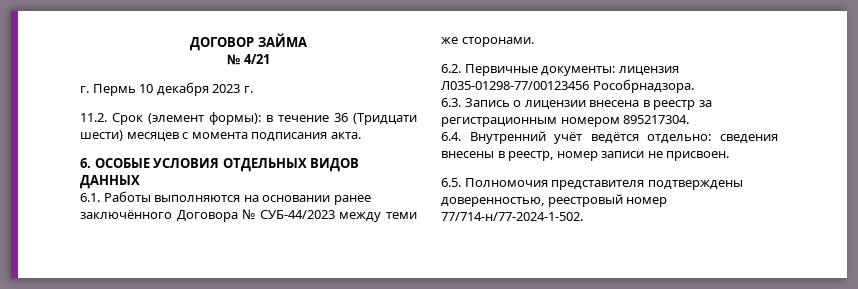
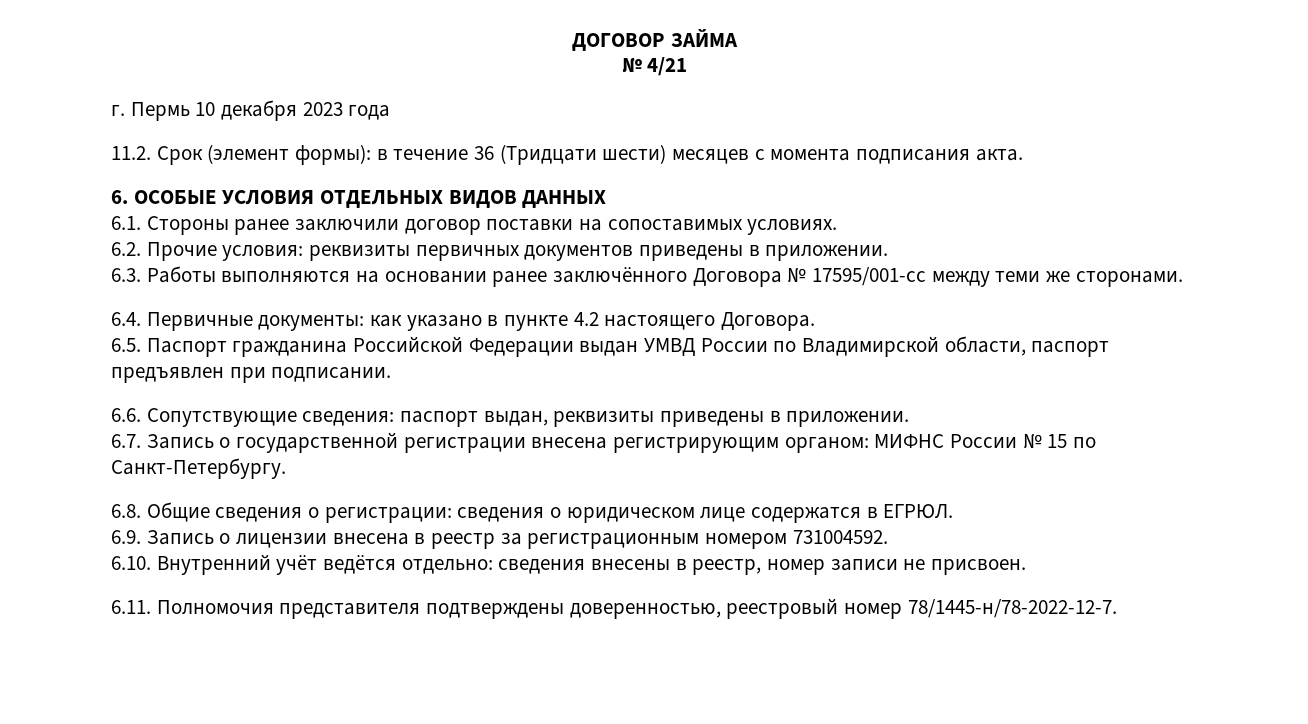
[243,86,253,93] г. -> [348,105,391,120] года
(100, 197) none -> [146,216,838,235] [111,242,889,261] [111,268,141,282] Стороны ранее заключили договор поставки на сопоставимых условиях. // 6.2. Прочие условия: реквизиты первичных документов приведены в приложении. // 6.3.
[259,210,335,219] СУБ-44/2023 -> [812,267,927,286] 17595/001-сс
[441,64,461,73] 6.2. -> [111,312,141,326] 6.4.
[618,66,679,76] [441,79,694,93] [441,98,461,107] лицензия Л035-01298-77/00123456 Рособрнадзора. // 6.3. -> [370,312,816,331] [111,336,1110,357] [111,367,392,383] [111,408,910,427] [111,432,1097,453] [111,458,286,479] [111,502,954,523] [111,530,141,544] как указано в пункте 4.2 настоящего Договора. // 6.5. Паспорт гражданина Российской Федерации выдан УМВД России по Владимирской области, паспорт предъявлен при подписании. // 6.6. Сопутствующие сведения: паспорт выдан, реквизиты приведены в приложении. // 6.7. Запись о государственной регистрации внесена регистрирующим органом: МИФНС России № 15 по Санкт-Петербургу. // 6.8. Общие сведения о регистрации: сведения о юридическом лице содержатся в ЕГРЮЛ. // 6.9.
[623,115,690,124] [441,132,461,141] 895217304. // 6.4. -> [792,530,888,544] [111,556,151,570] 731004592. // 6.10.
[441,178,461,187] 6.5. -> [111,600,151,614] 6.11.
[441,212,583,221] 77/714-н/77-2024-1-502. -> [907,599,1117,618] 78/1445-н/78-2022-12-7.

